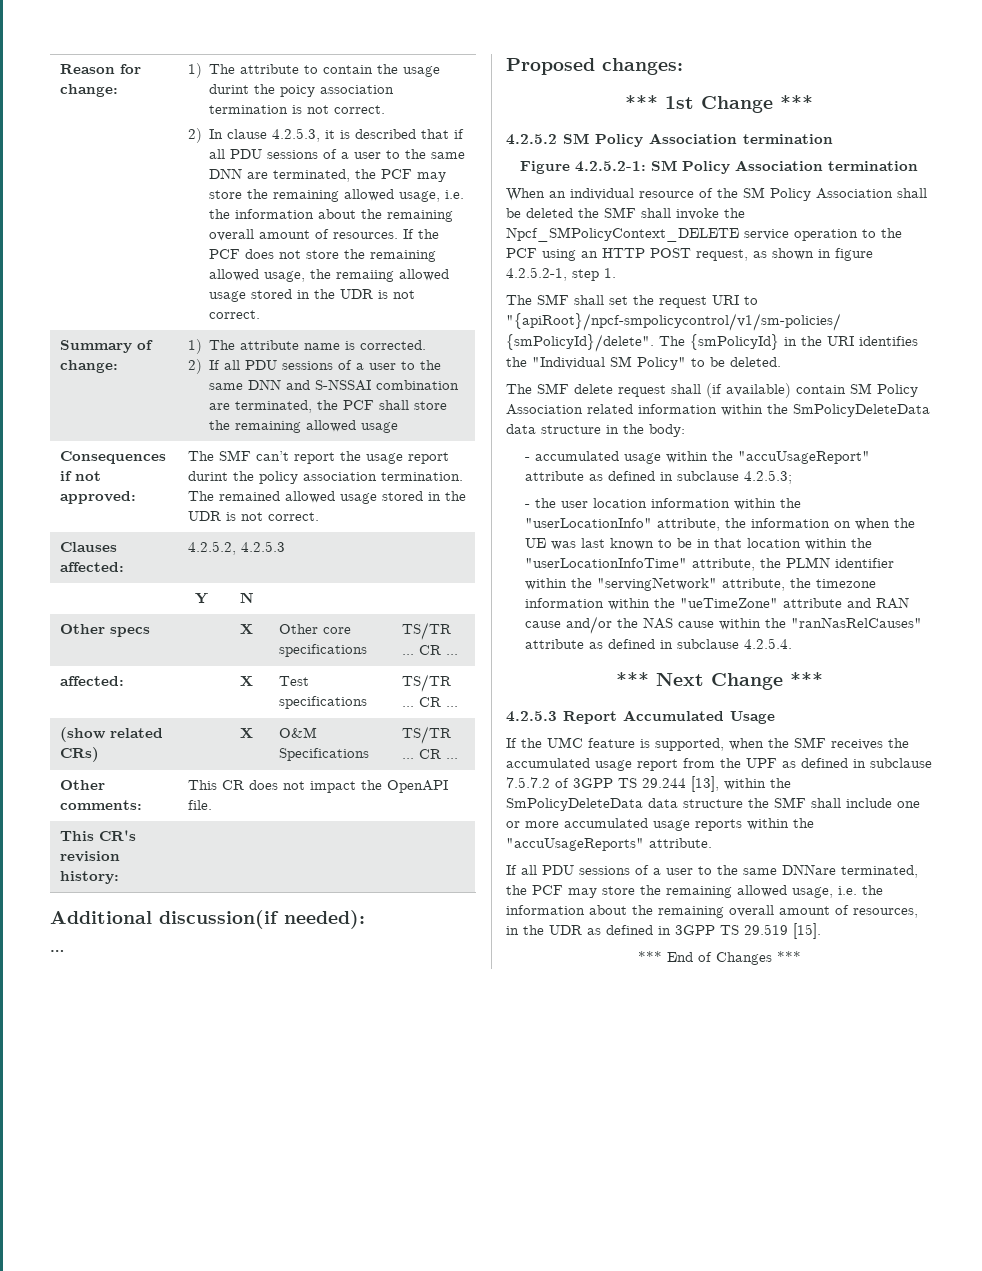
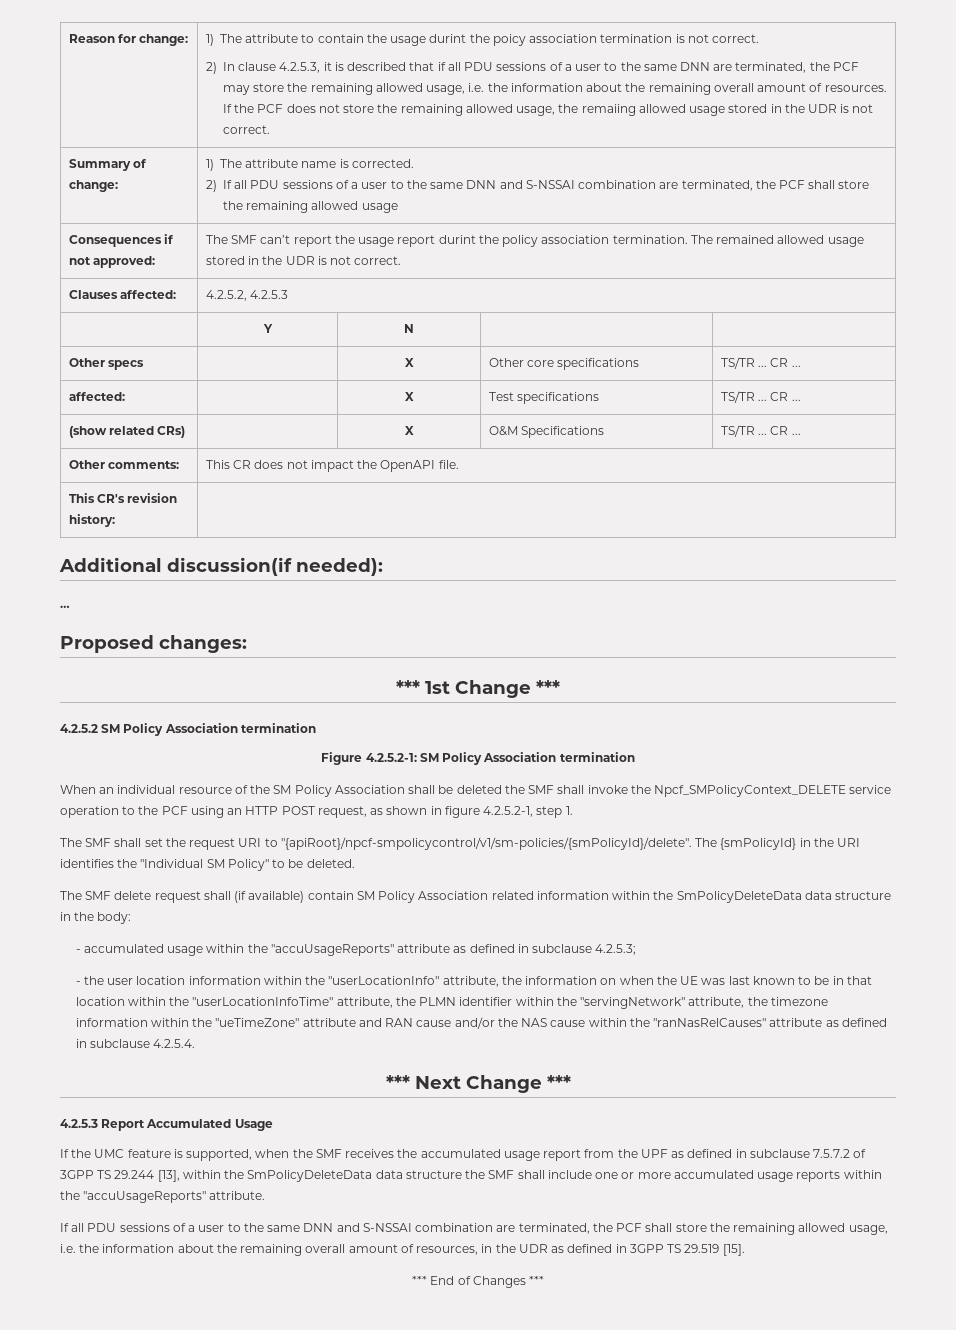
[738,451,871,464] "accuUsageReport" -> [270,944,394,956] "accuUsageReports"
[782,864,918,878] [506,885,597,898] DNNare terminated, the PCF may -> [303,1223,673,1234] DNN and S-NSSAI combination are terminated, the PCF shall

